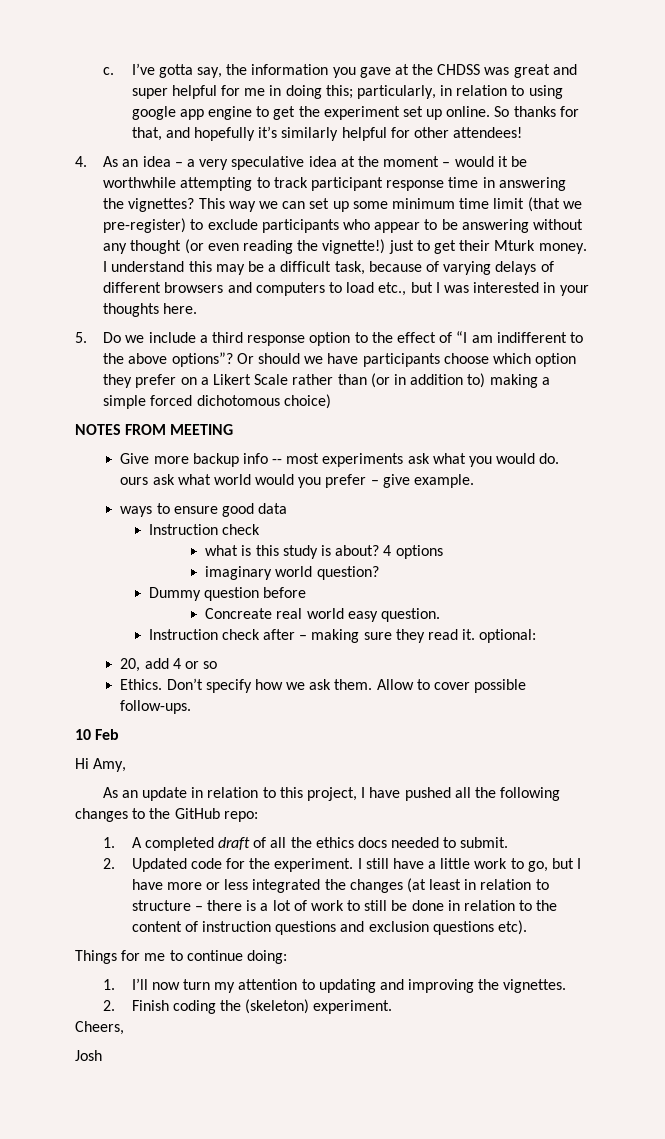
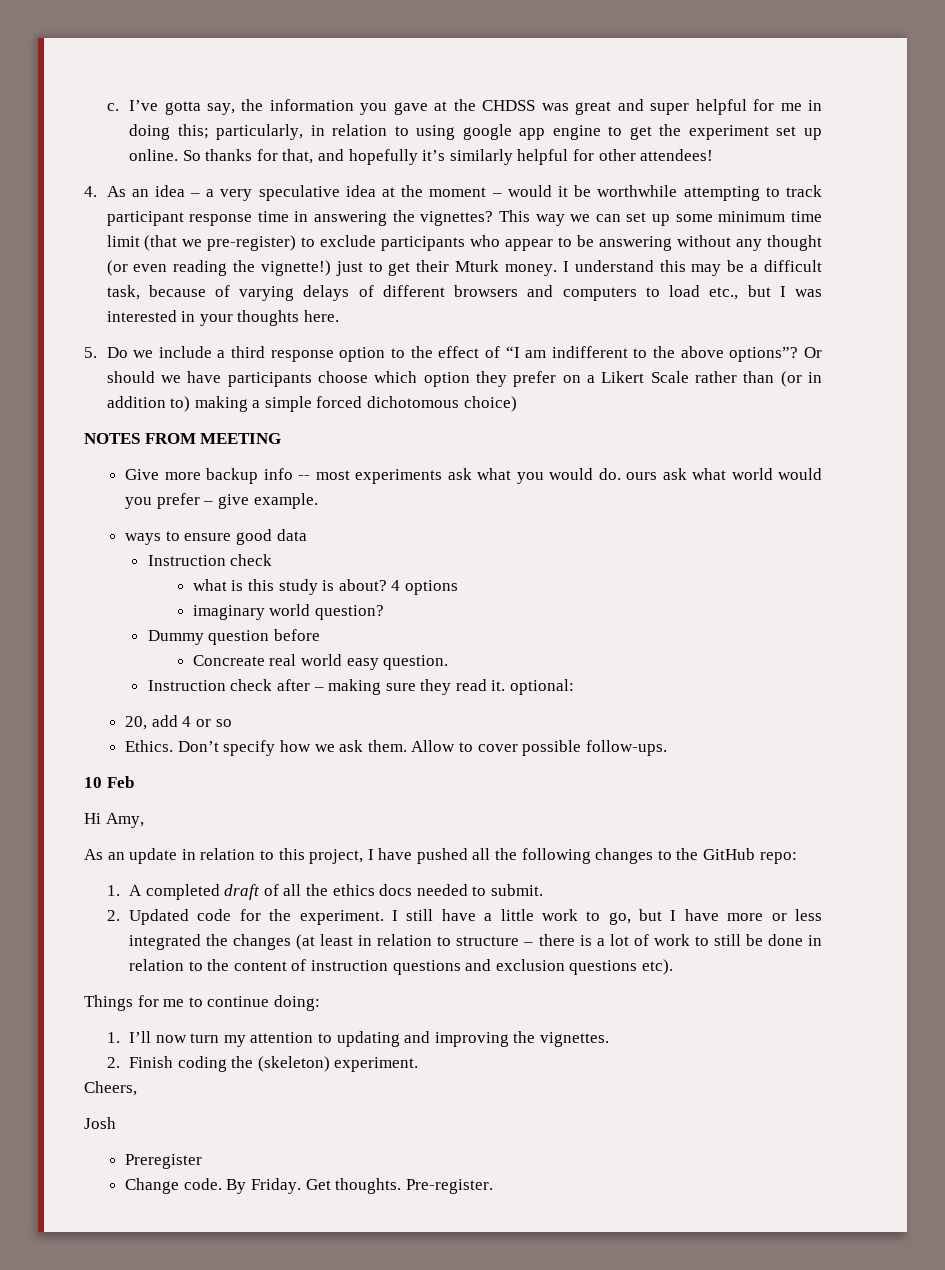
(102, 1055) none -> [125,1154,203,1169] [125,1178,493,1194] // Preregister // Change code. By Friday. Get thoughts. Pre-register.

